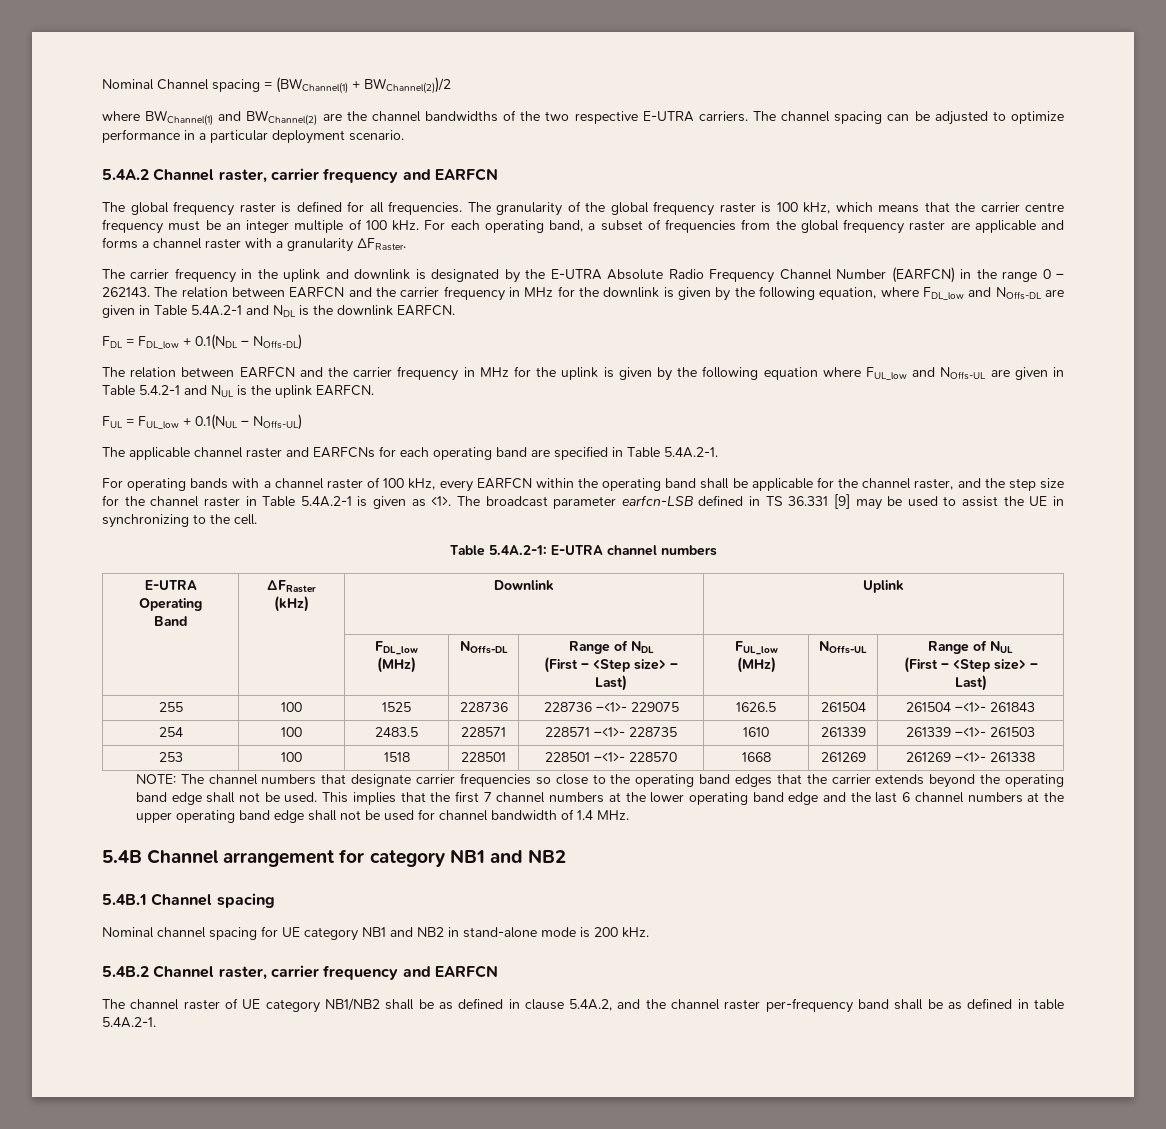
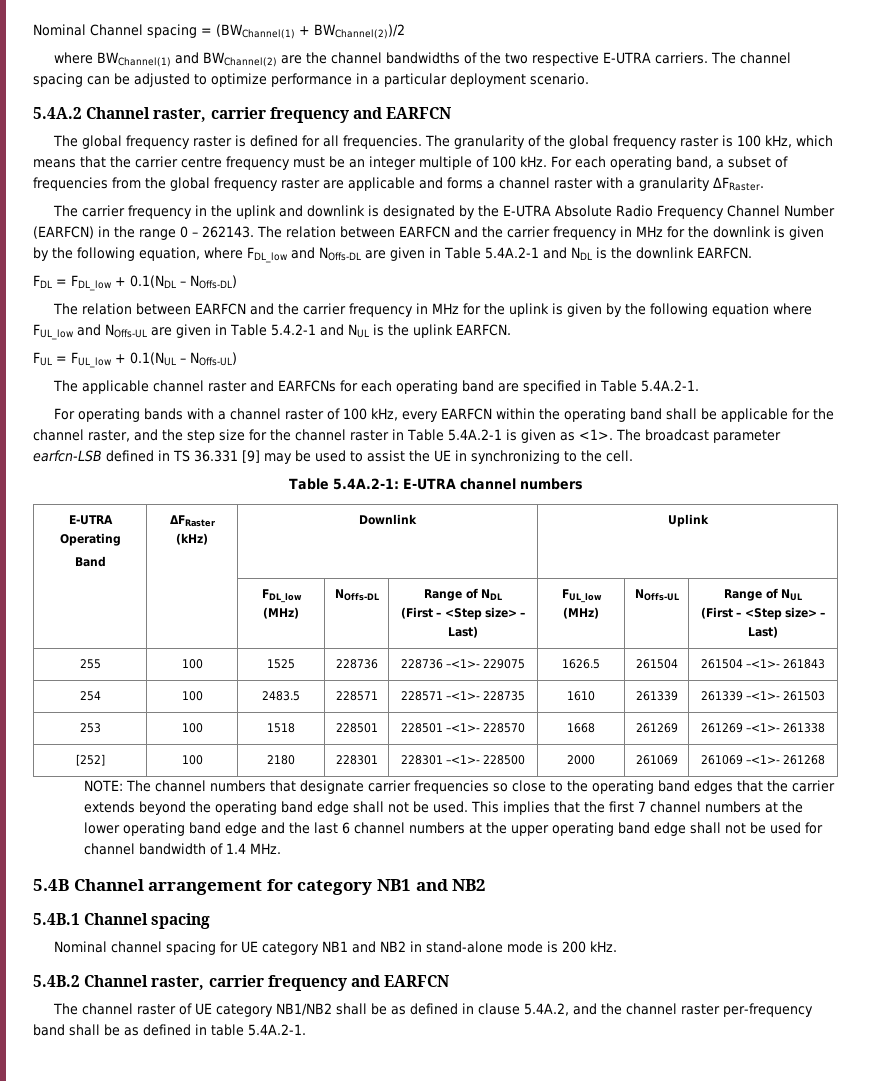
(1035, 757) none -> [75,754,105,766] [181,755,203,765] [267,755,295,765] [335,755,378,765] [400,755,526,765] [567,755,595,765] [635,755,678,765] [700,755,826,765] // [252] | 100 | 2180 | 228301 | 228301 –<1>- 228500 | 2000 | 261069 | 261069 –<1>- 261268

